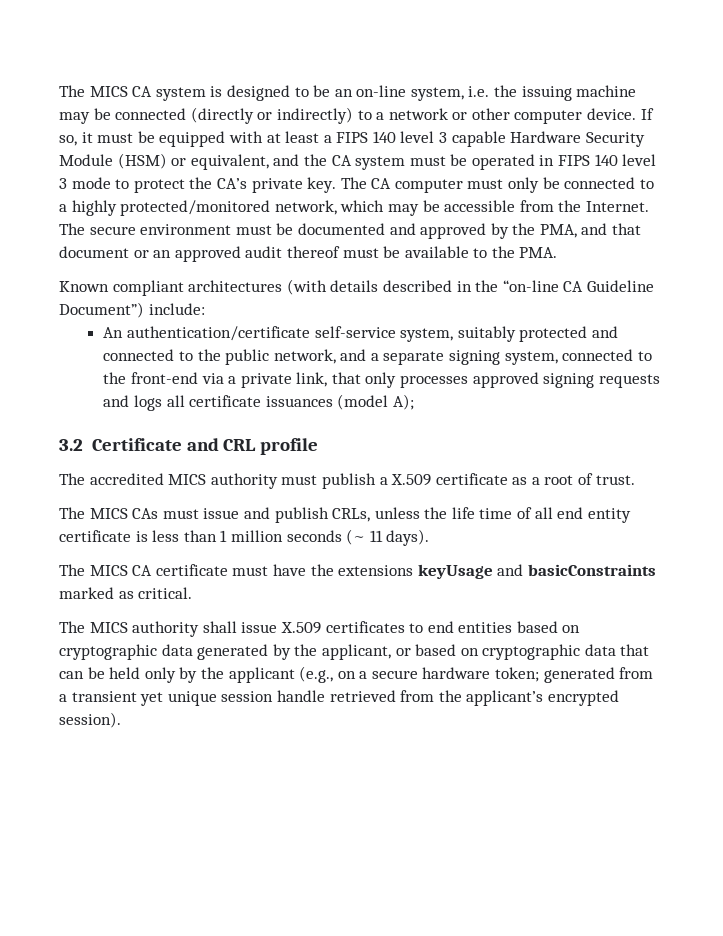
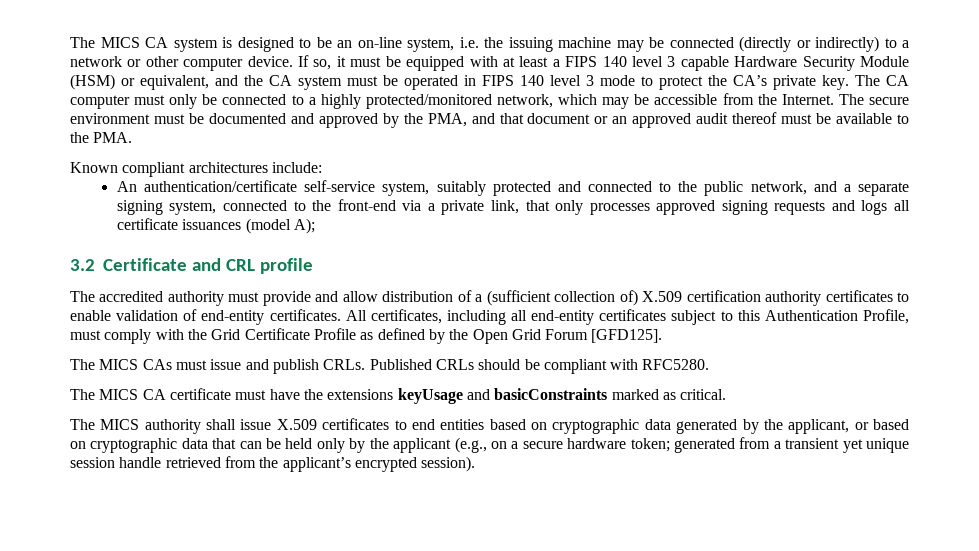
[286,279,654,295] [59,302,144,318] (with details described in the “on-line CA Guideline Document”) -> (268, 167) none
[168,474,207,485] MICS -> (164, 296) none
[321,473,635,489] publish a X.509 certificate as a root of trust. -> [262,290,910,306] [70,309,909,325] [70,328,663,344] provide and allow distribution of a (sufficient collection of) X.509 certification authority certificates to enable validation of end-entity certificates. All certificates, including all end-entity certificates subject to this Authentication Profile, must comply with the Grid Certificate Profile as defined by the Open Grid Forum [GFD125].
[332,507,631,523] [59,529,430,546] CRLs, unless the life time of all end entity certificate is less than 1 million seconds (~ 11 days). -> [323,359,710,374] CRLs. Published CRLs should be compliant with RFC5280.

